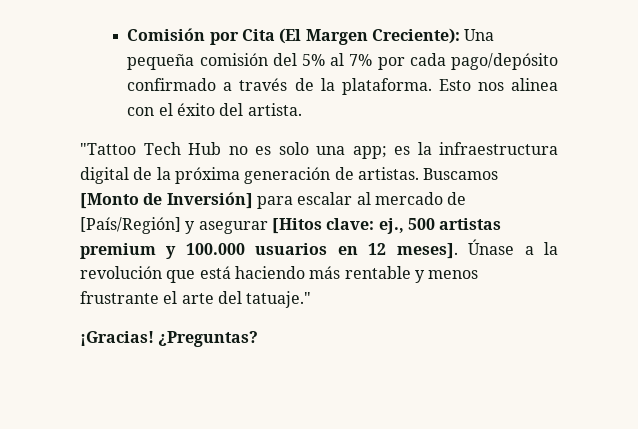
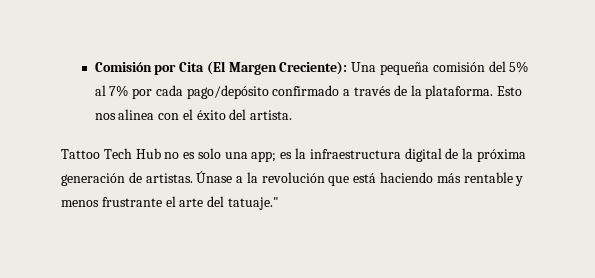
[80,143,136,155] "Tattoo -> [61,149,100,159] Tattoo
[423,168,499,180] [80,192,467,209] [80,217,502,234] [80,243,458,259] Buscamos [Monto de Inversión] para escalar al mercado de [País/Región] y asegurar [Hitos clave: ej., 500 artistas premium y 100.000 usuarios en 12 meses]. -> (193, 178) none
[80,331,259,347] // ¡Gracias! ¿Preguntas? -> (279, 203) none

